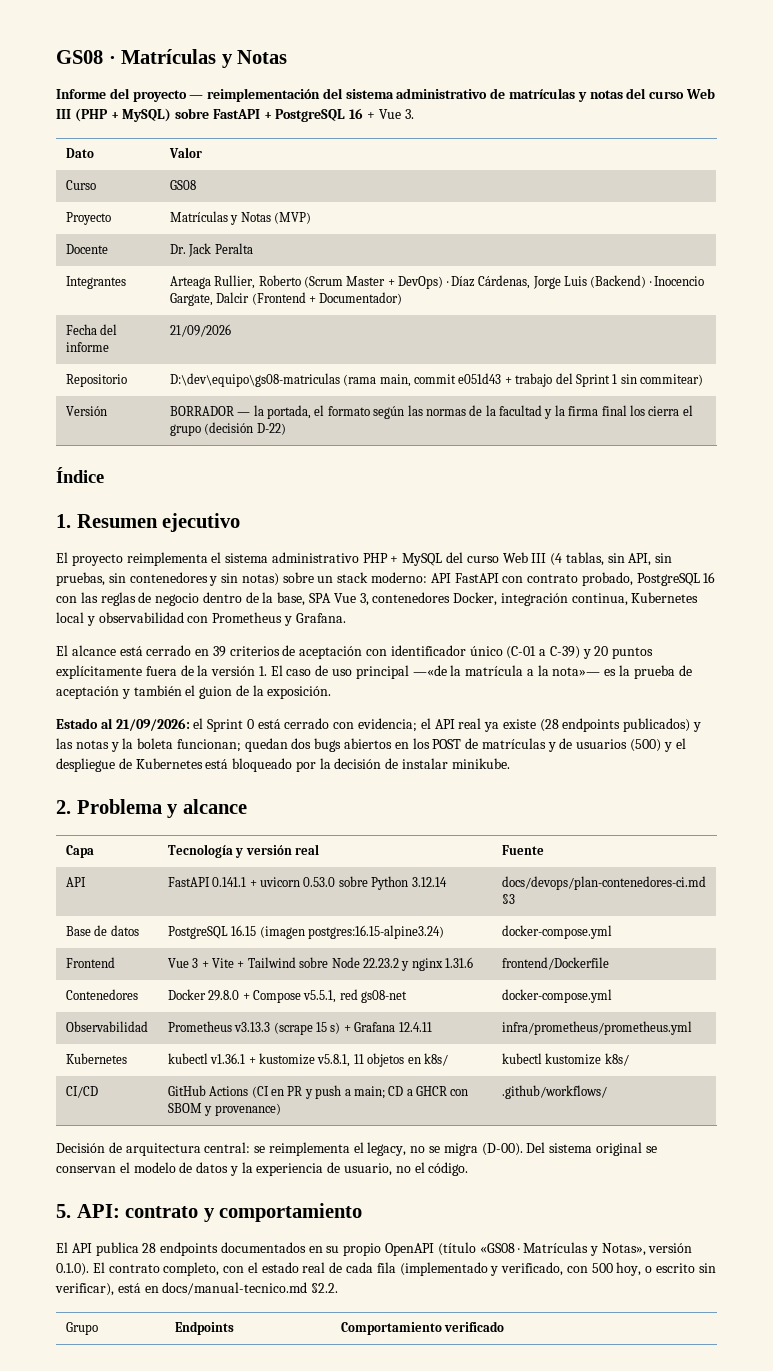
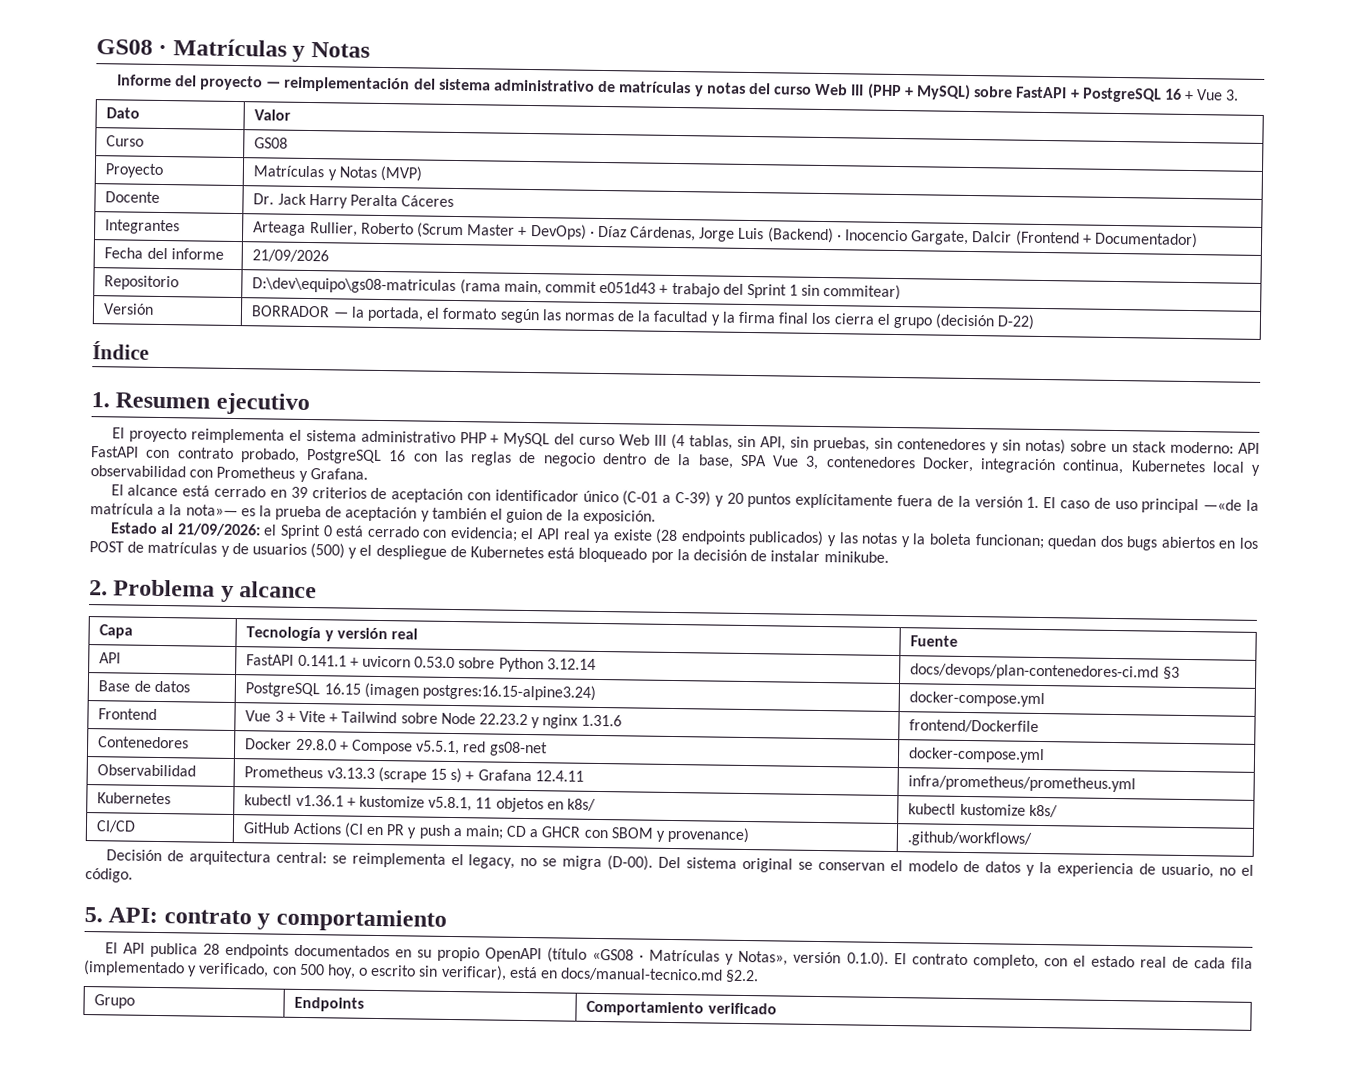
(212, 250) none -> [308,193,348,209] Harry
(253, 248) none -> [401,195,455,207] Cáceres

